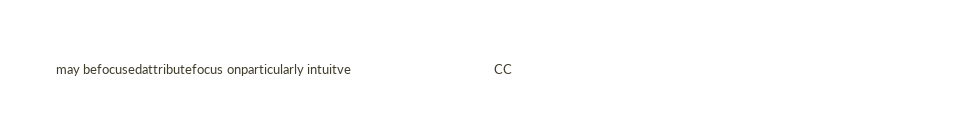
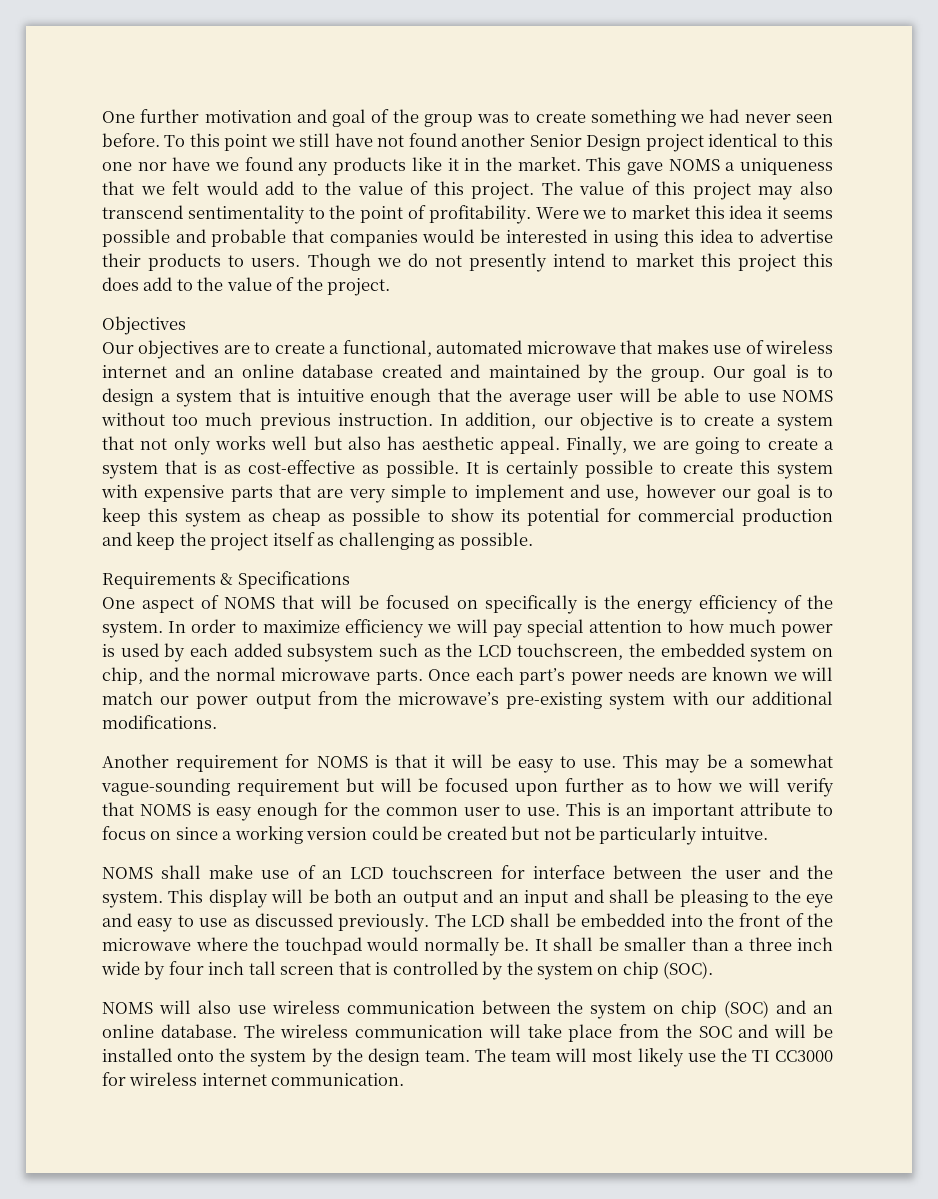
[56,64,352,76] [494,64,512,74] may befocusedattributefocus onparticularly intuitve // CC -> [102,109,833,127] [102,133,834,152] [102,157,833,176] [102,181,833,200] [102,205,834,224] [102,229,834,247] [102,253,833,272] [102,277,391,296] [102,316,186,335] [102,340,833,359] [102,364,834,383] [102,388,833,407] [101,412,834,431] [102,436,834,455] [102,460,833,479] [101,484,834,503] [102,508,834,527] [102,532,533,551] [102,571,350,589] [102,595,834,614] [102,619,833,638] [102,643,833,662] [102,667,833,685] [102,691,833,710] [102,715,217,729] [102,754,833,773] [101,778,834,797] [102,802,833,821] [102,826,768,845] [102,865,833,879] [102,889,833,908] [102,913,833,932] [102,937,833,956] [101,961,714,980] [102,1000,833,1019] [102,1024,833,1042] [102,1048,833,1067] [102,1072,405,1086] One further motivation and goal of the group was to create something we had never seen before. To this point we still have not found another Senior Design project identical to this one nor have we found any products like it in the market. This gave NOMS a uniqueness that we felt would add to the value of this project. The value of this project may also transcend sentimentality to the point of profitability. Were we to market this idea it seems possible and probable that companies would be interested in using this idea to advertise their products to users. Though we do not presently intend to market this project this does add to the value of the project. // Objectives // Our objectives are to create a functional, automated microwave that makes use of wireless internet and an online database created and maintained by the group. Our goal is to design a system that is intuitive enough that the average user will be able to use NOMS without too much previous instruction. In addition, our objective is to create a system that not only works well but also has aesthetic appeal. Finally, we are going to create a system that is as cost-effective as possible. It is certainly possible to create this system with expensive parts that are very simple to implement and use, however our goal is to keep this system as cheap as possible to show its potential for commercial production and keep the project itself as challenging as possible. // Requirements & Specifications // One aspect of NOMS that will be focused on specifically is the energy efficiency of the system. In order to maximize efficiency we will pay special attention to how much power is used by each added subsystem such as the LCD touchscreen, the embedded system on chip, and the normal microwave parts. Once each part’s power needs are known we will match our power output from the microwave’s pre-existing system with our additional modifications. // Another requirement for NOMS is that it will be easy to use. This may be a somewhat vague-sounding requirement but will be focused upon further as to how we will verify that NOMS is easy enough for the common user to use. This is an important attribute to focus on since a working version could be created but not be particularly intuitve. // NOMS shall make use of an LCD touchscreen for interface between the user and the system. This display will be both an output and an input and shall be pleasing to the eye and easy to use as discussed previously. The LCD shall be embedded into the front of the microwave where the touchpad would normally be. It shall be smaller than a three inch wide by four inch tall screen that is controlled by the system on chip (SOC). // NOMS will also use wireless communication between the system on chip (SOC) and an online database. The wireless communication will take place from the SOC and will be installed onto the system by the design team. The team will most likely use the TI CC3000 for wireless internet communication.

